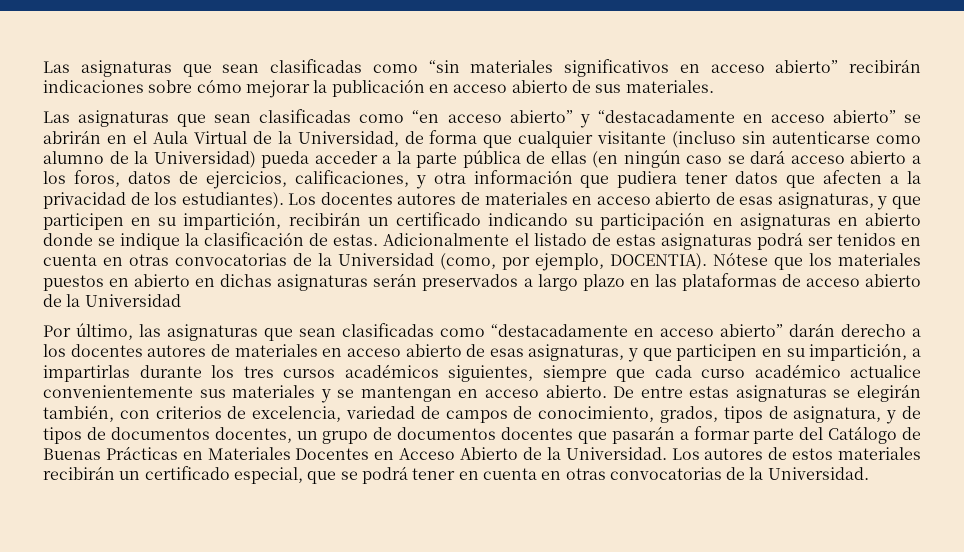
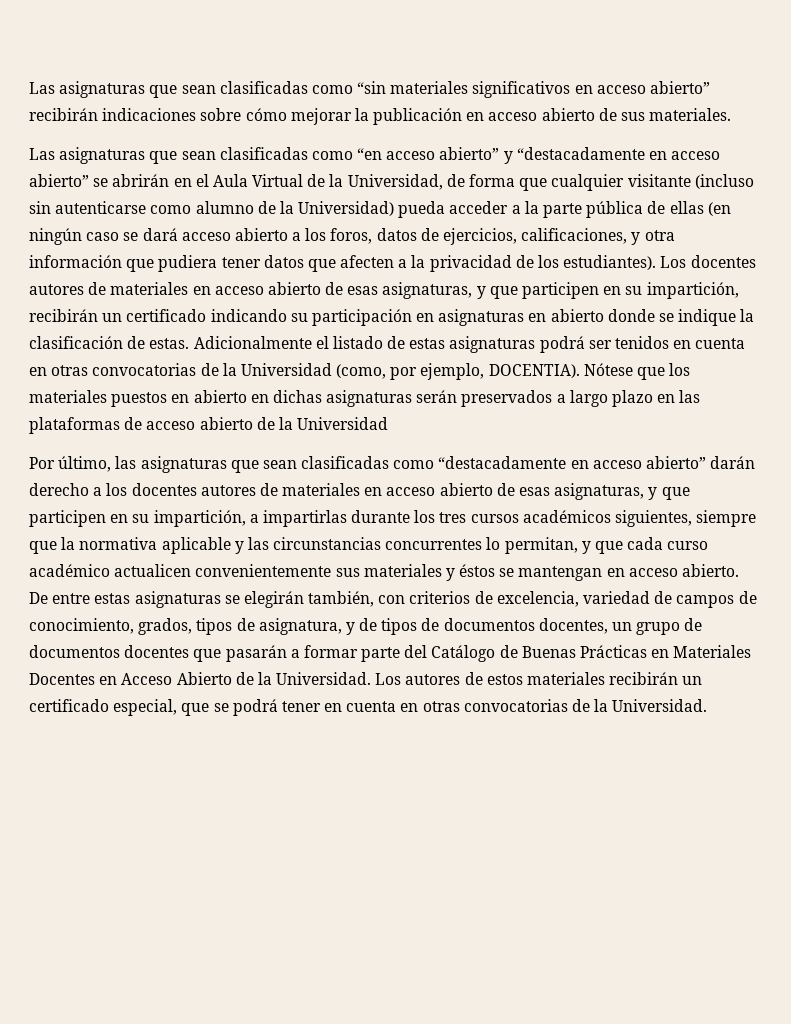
(645, 375) none -> [61,537,624,554] la normativa aplicable y las circunstancias concurrentes lo permitan, y que
[850,365,921,378] actualice -> [114,564,192,577] actualicen
(331, 396) none -> [459,564,496,577] éstos

